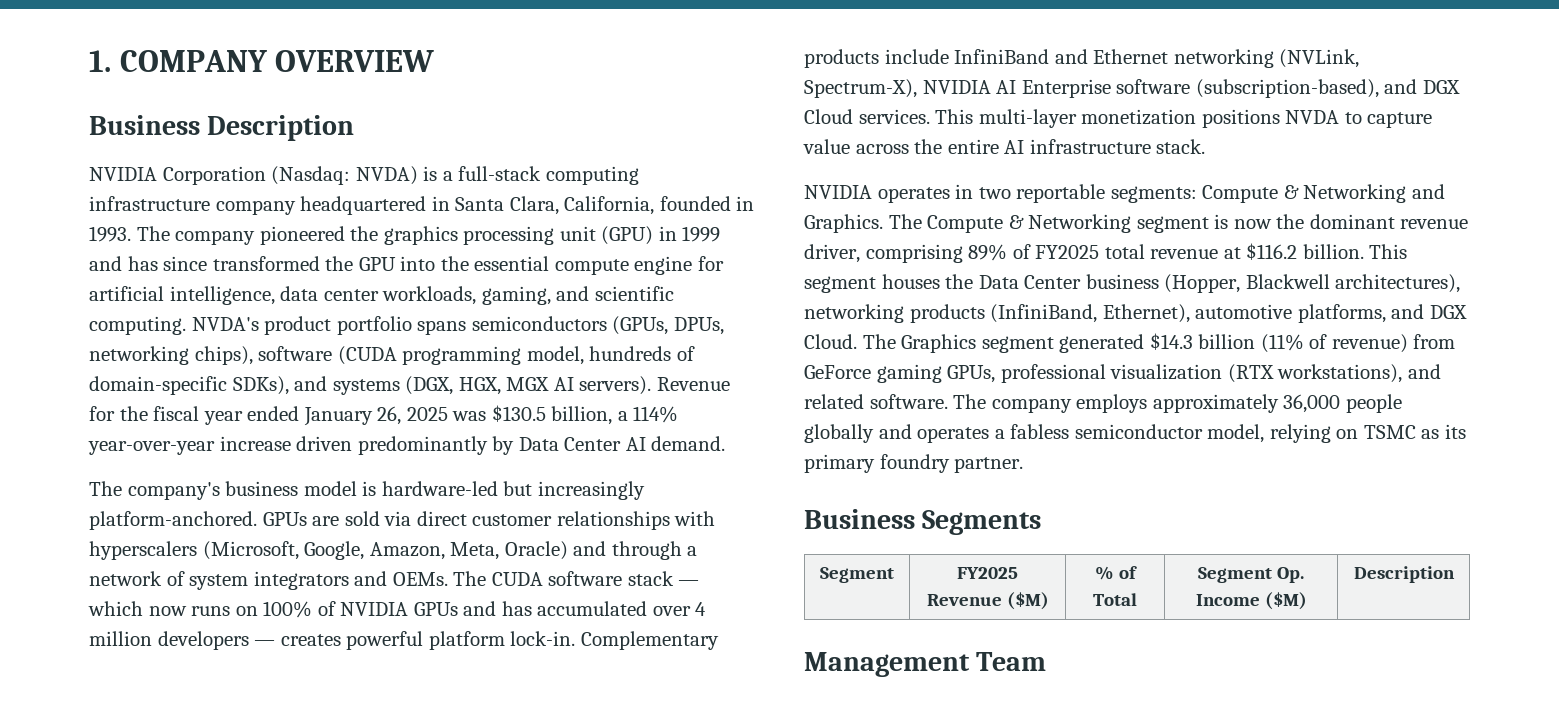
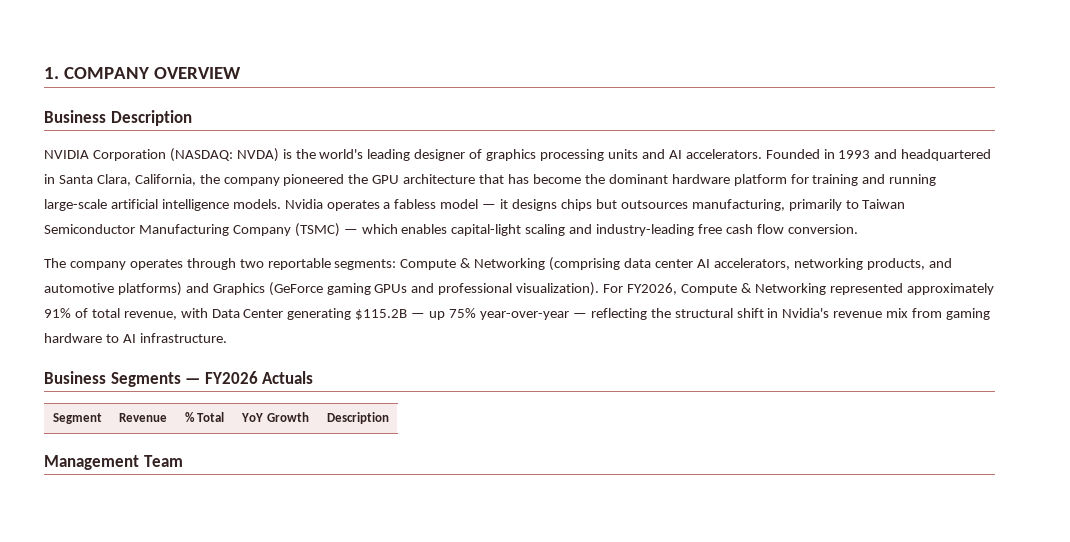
[271,166,351,185] (Nasdaq: -> [169,148,233,162] (NASDAQ:
[442,166,639,185] [89,196,296,215] a full-stack computing infrastructure company -> [295,149,898,161] the world's leading designer of graphics processing units and AI accelerators. Founded in 1993 and
[659,196,755,211] [89,226,721,245] [89,256,724,275] [89,286,674,305] [89,316,724,335] [89,346,695,365] [89,376,730,395] [89,405,679,426] [88,436,726,455] [89,481,645,500] [89,511,716,530] [89,541,698,560] [89,571,700,590] [88,601,707,618] [89,631,719,650] [804,49,1360,68] [804,79,1460,98] [804,109,1433,128] [803,139,1206,154] [804,184,974,203] founded in 1993. The company pioneered the graphics processing unit (GPU) in 1999 and has since transformed the GPU into the essential compute engine for artificial intelligence, data center workloads, gaming, and scientific computing. NVDA's product portfolio spans semiconductors (GPUs, DPUs, networking chips), software (CUDA programming model, hundreds of domain-specific SDKs), and systems (DGX, HGX, MGX AI servers). Revenue for the fiscal year ended January 26, 2025 was $130.5 billion, a 114% year-over-year increase driven predominantly by Data Center AI demand. // The company's business model is hardware-led but increasingly platform-anchored. GPUs are sold via direct customer relationships with hyperscalers (Microsoft, Google, Amazon, Meta, Oracle) and through a network of system integrators and OEMs. The CUDA software stack — which now runs on 100% of NVIDIA GPUs and has accumulated over 4 million developers — creates powerful platform lock-in. Complementary products include InfiniBand and Ethernet networking (NVLink, Spectrum-X), NVIDIA AI Enterprise software (subscription-based), and DGX Cloud services. This multi-layer monetization positions NVDA to capture value across the entire AI infrastructure stack. // NVIDIA operates in -> [199,174,937,186] [44,199,906,211] [44,223,858,237] [44,258,236,270] the company pioneered the GPU architecture that has become the dominant hardware platform for training and running large-scale artificial intelligence models. Nvidia operates a fabless model — it designs chips but outsources manufacturing, primarily to Taiwan Semiconductor Manufacturing Company (TSMC) — which enables capital-light scaling and industry-leading free cash flow conversion. // The company operates through
[1411,184,1445,199] [804,214,1469,233] [804,243,1408,263] [804,274,1461,293] [804,304,1467,323] [804,333,1456,353] [804,364,1441,383] [804,394,1402,413] [804,424,1466,443] [804,454,1024,473] and Graphics. The Compute & Networking segment is now the dominant revenue driver, comprising 89% of FY2025 total revenue at $116.2 billion. This segment houses the Data Center business (Hopper, Blackwell architectures), networking products (InfiniBand, Ethernet), automotive platforms, and DGX Cloud. The Graphics segment generated $14.3 billion (11% of revenue) from GeForce gaming GPUs, professional visualization (RTX workstations), and related software. The company employs approximately 36,000 people globally and operates a fabless semiconductor model, relying on TSMC as its primary foundry partner. -> [549,257,952,271] [44,282,994,296] [44,308,991,320] [44,333,227,343] (comprising data center AI accelerators, networking products, and automotive platforms) and Graphics (GeForce gaming GPUs and professional visualization). For FY2026, Compute & Networking represented approximately 91% of total revenue, with Data Center generating $115.2B — up 75% year-over-year — reflecting the structural shift in Nvidia's revenue mix from gaming hardware to AI infrastructure.
(1042, 522) none -> [185,371,314,384] — FY2026 Actuals
[957,567,1018,579] [926,592,1049,610] FY2025 Revenue ($M) -> [119,413,167,422] Revenue
[1118,566,1137,579] of -> (195, 417) none
[1198,567,1304,583] [1195,592,1307,610] Segment Op. Income ($M) -> [241,412,309,422] YoY Growth

